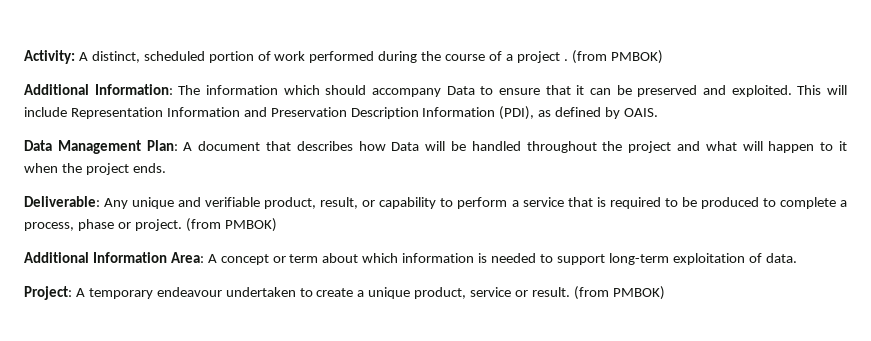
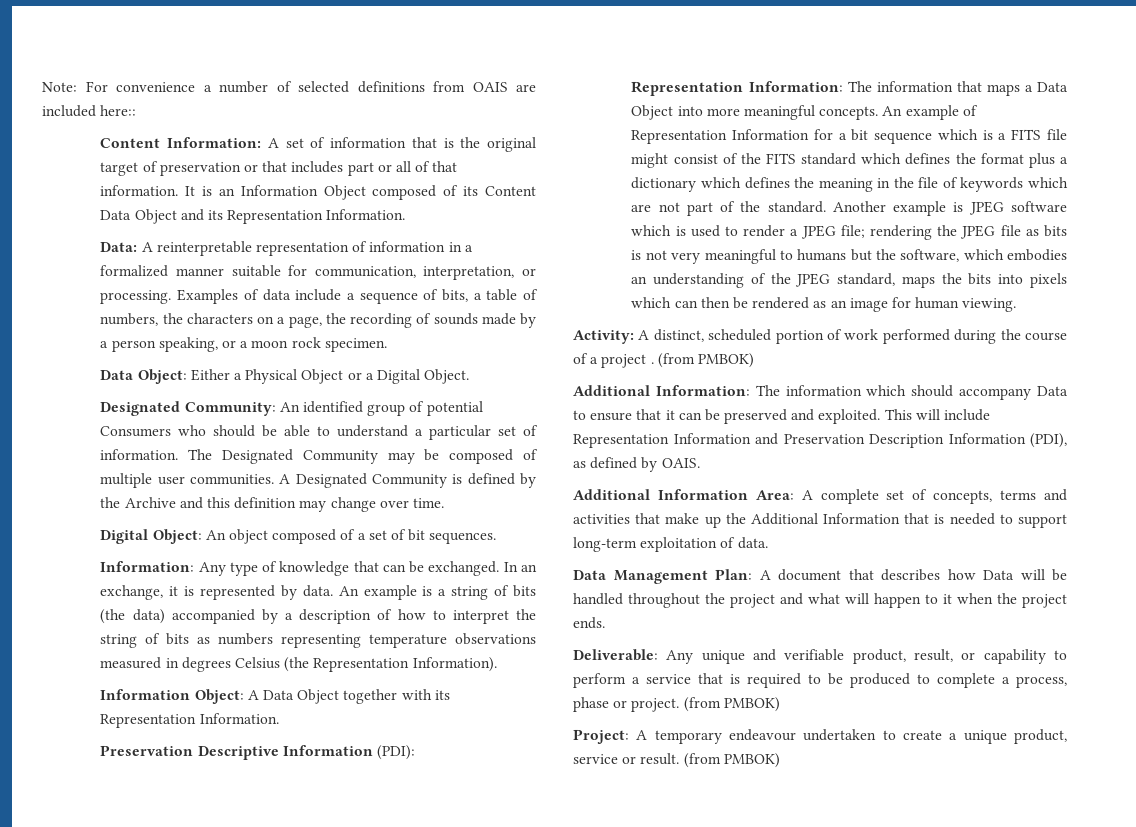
(24, 57) none -> [42,81,536,93] [42,105,137,117] [100,137,536,152] [100,161,458,176] [100,185,536,200] [100,209,406,224] [100,241,473,256] [100,265,536,280] [100,289,539,304] [100,313,537,328] [100,337,387,352] [100,369,470,384] [100,401,483,416] [100,425,538,440] [100,449,538,464] [100,473,536,488] [100,497,444,512] [100,529,497,544] [100,561,537,576] [100,585,536,600] [100,609,536,624] [100,633,536,648] [100,657,497,672] [100,689,450,704] [100,713,279,728] [100,745,416,760] [631,81,1069,96] [631,105,978,120] [631,129,1067,144] [631,153,1068,168] [631,177,1068,192] [631,201,1067,216] [631,225,1067,240] [631,249,1067,264] [631,273,1067,288] [631,297,1017,312] Note: For convenience a number of selected definitions from OAIS are included here:: // Content Information: A set of information that is the original target of preservation or that includes part or all of that information. It is an Information Object composed of its Content Data Object and its Representation Information. // Data: A reinterpretable representation of information in a formalized manner suitable for communication, interpretation, or processing. Examples of data include a sequence of bits, a table of numbers, the characters on a page, the recording of sounds made by a person speaking, or a moon rock specimen. // Data Object: Either a Physical Object or a Digital Object. // Designated Community: An identified group of potential Consumers who should be able to understand a particular set of information. The Designated Community may be composed of multiple user communities. A Designated Community is defined by the Archive and this definition may change over time. // Digital Object: An object composed of a set of bit sequences. // Information: Any type of knowledge that can be exchanged. In an exchange, it is represented by data. An example is a string of bits (the data) accompanied by a description of how to interpret the string of bits as numbers representing temperature observations measured in degrees Celsius (the Representation Information). // Information Object: A Data Object together with its Representation Information. // Preservation Descriptive Information (PDI): // Representation Information: The information that maps a Data Object into more meaningful concepts. An example of Representation Information for a bit sequence which is a FITS file might consist of the FITS standard which defines the format plus a dictionary which defines the meaning in the file of keywords which are not part of the standard. Another example is JPEG software which is used to render a JPEG file; rendering the JPEG file as bits is not very meaningful to humans but the software, which embodies an understanding of the JPEG standard, maps the bits into pixels which can then be rendered as an image for human viewing. //
(659, 112) none -> [573,489,1067,504] [573,513,1067,528] [573,537,768,552] // Additional Information Area: A complete set of concepts, terms and activities that make up the Additional Information that is needed to support long-term exploitation of data.
[24,252,797,265] // Additional Information Area: A concept or term about which information is needed to support long-term exploitation of data. -> (780, 704) none

